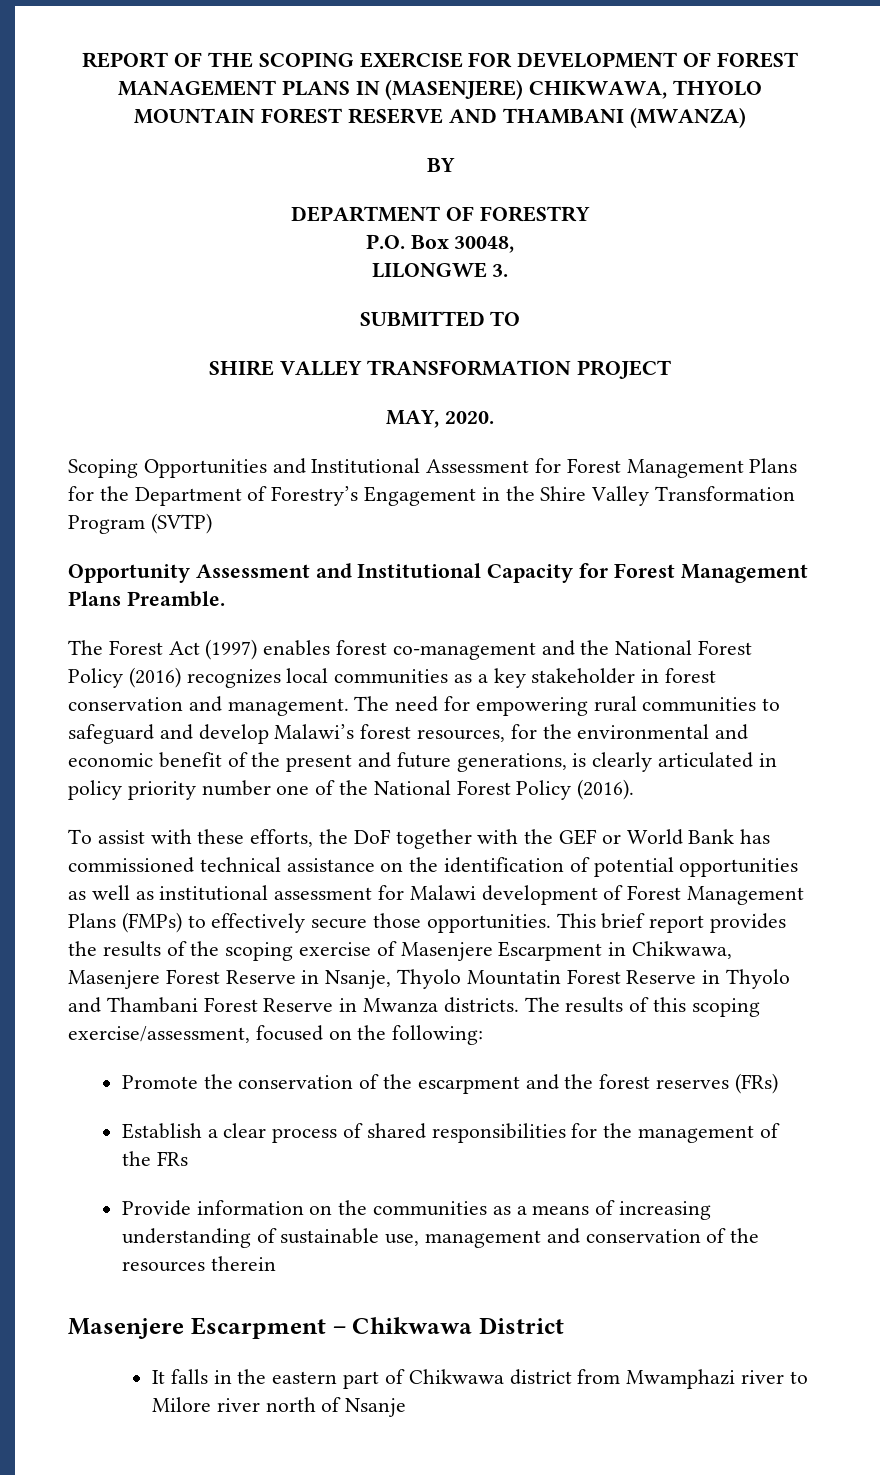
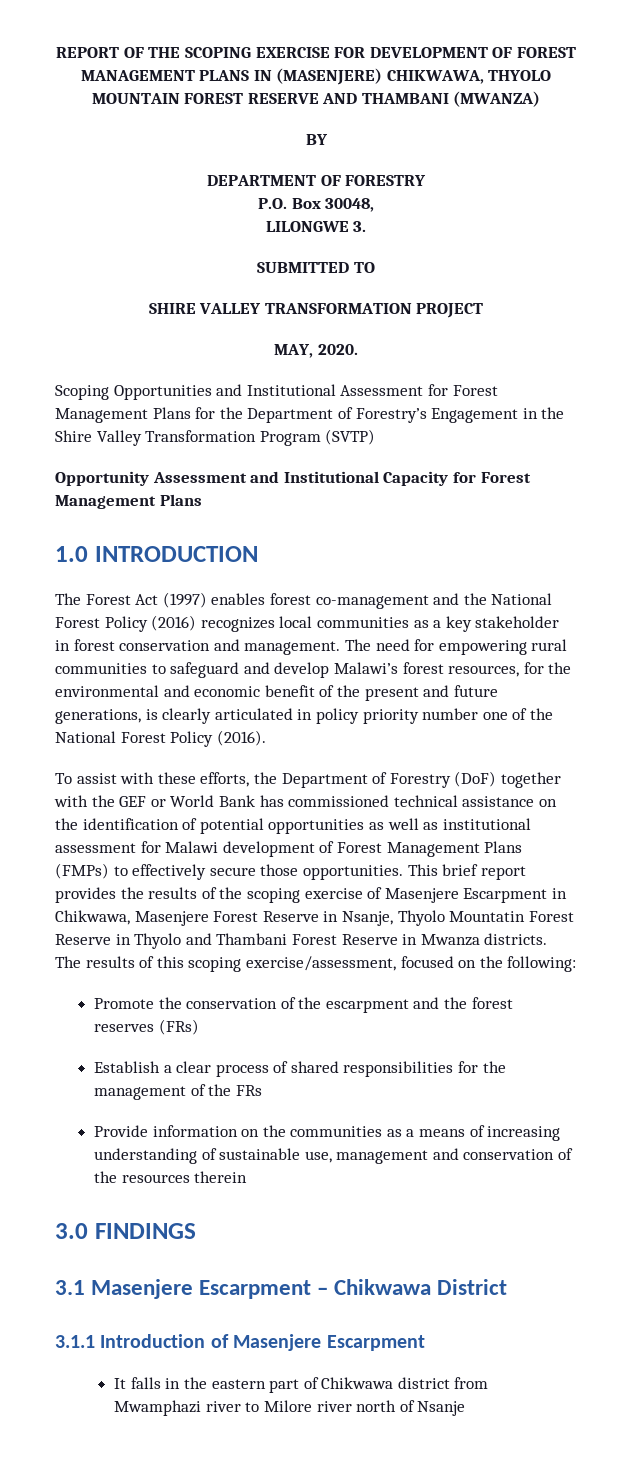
[126,591,225,607] Preamble. -> [55,546,258,562] // 1.0 INTRODUCTION
[353,829,391,844] DoF -> [281,771,497,788] Department of Forestry (DoF)
(276, 1263) none -> [55,1223,196,1239] [55,1280,85,1295] 3.0 FINDINGS // 3.1
(564, 1325) none -> [55,1334,425,1351] // 3.1.1 Introduction of Masenjere Escarpment

